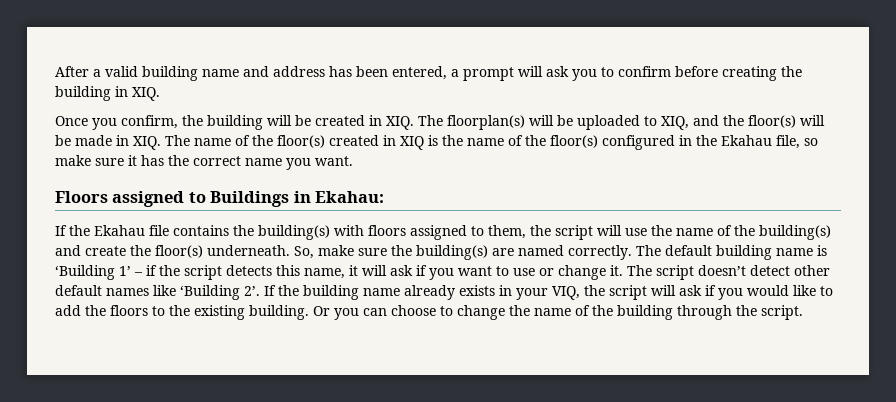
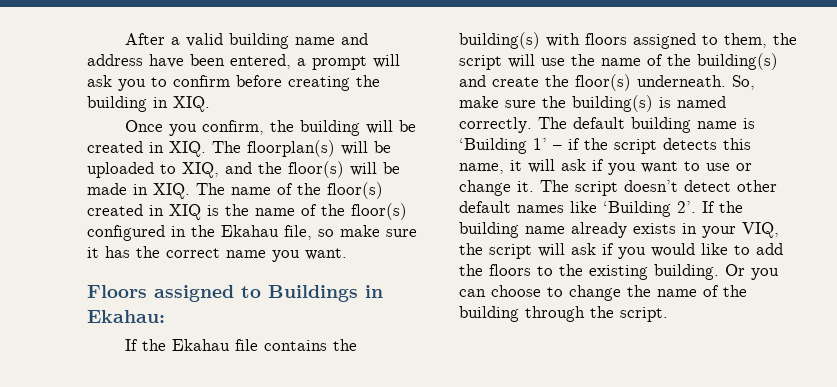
[329,66,352,77] has -> [149,54,184,68] have
[492,248,514,256] are -> [659,97,671,108] is

